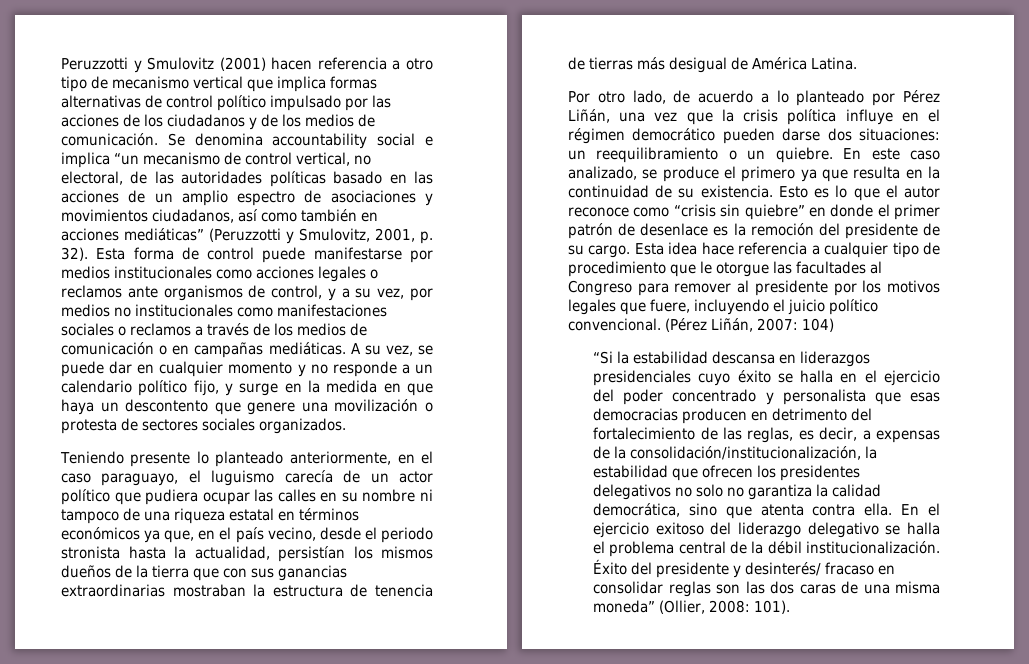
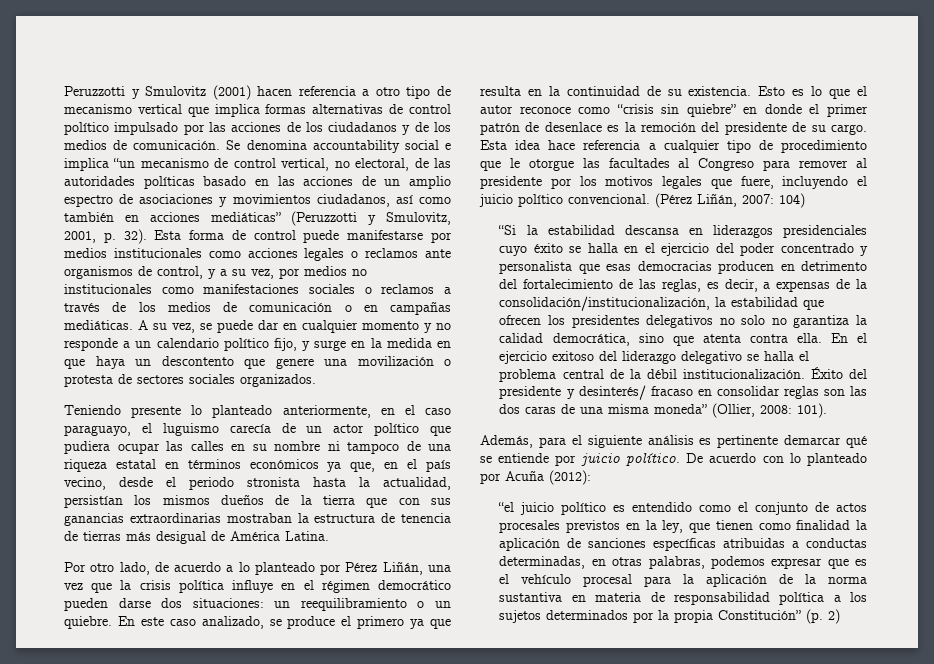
(791, 607) none -> [480,435,867,448] [480,453,867,466] [480,470,591,485] [498,502,867,515] [499,520,867,533] [499,538,867,551] [499,556,867,569] [499,574,867,587] [499,592,867,605] [499,609,841,624] // Además, para el siguiente análisis es pertinente demarcar qué se entiende por juicio político. De acuerdo con lo planteado por Acuña (2012): // “el juicio político es entendido como el conjunto de actos procesales previstos en la ley, que tienen como finalidad la aplicación de sanciones específicas atribuidas a conductas determinadas, en otras palabras, podemos expresar que es el vehículo procesal para la aplicación de la norma sustantiva en materia de responsabilidad política a los sujetos determinados por la propia Constitución” (p. 2)

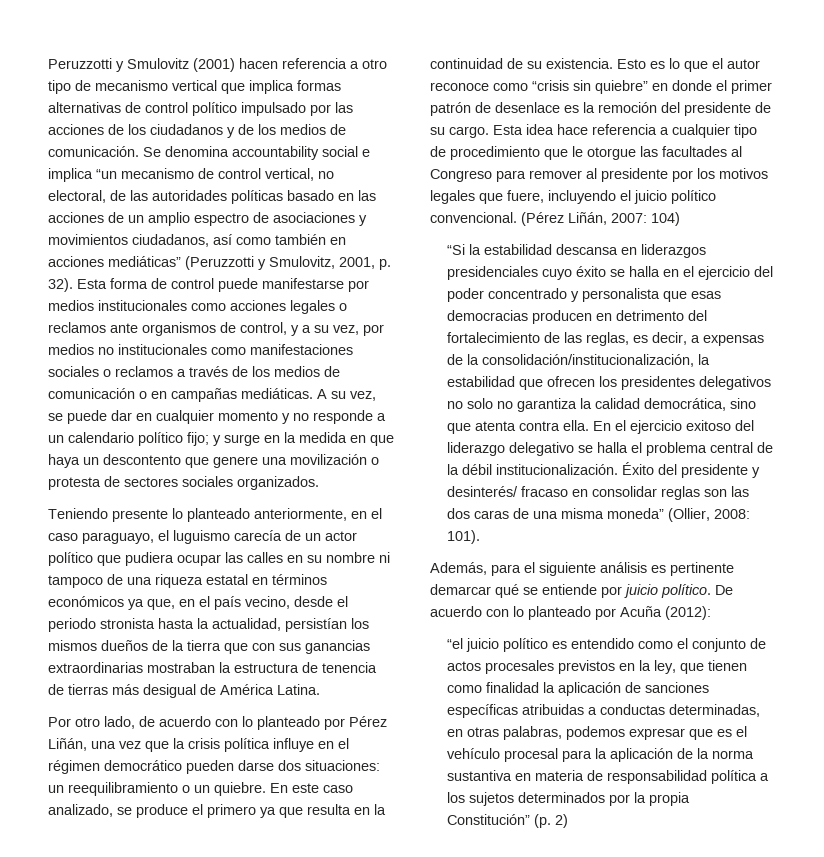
[273,338,297,351] fijo, -> [187,432,209,446] fijo;
[226,565,234,572] a -> [215,719,238,727] con

